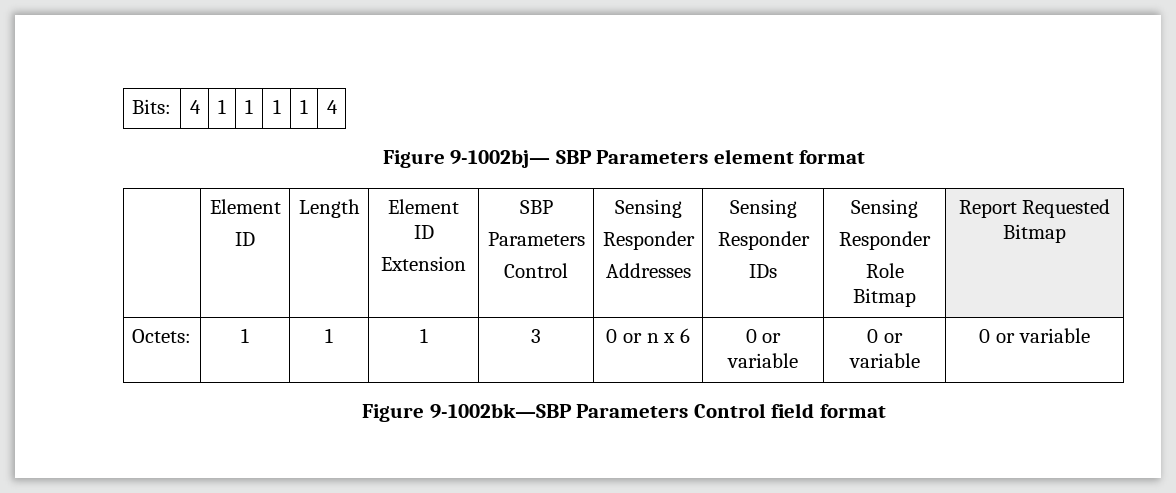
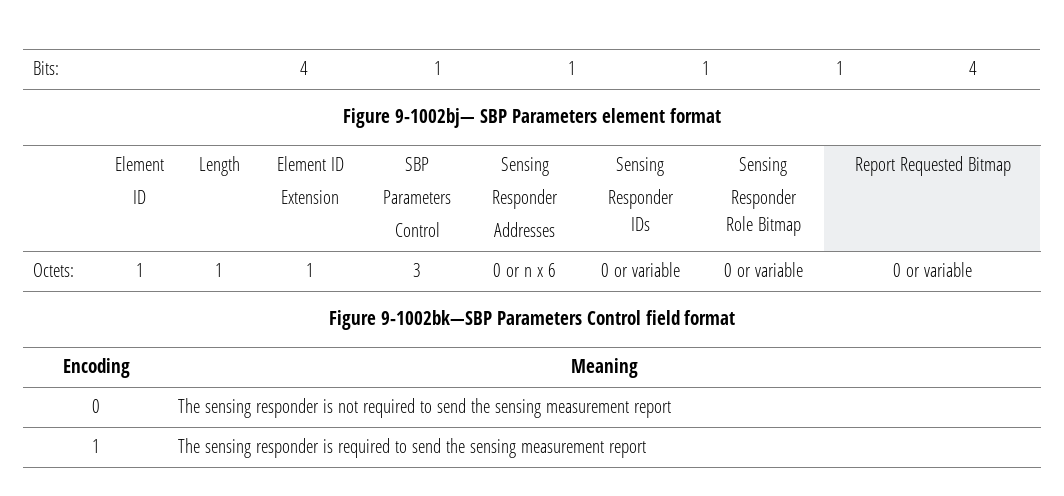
(886, 411) none -> [62,358,130,378] [571,358,638,378] [92,399,100,413] [178,398,672,418] [92,439,100,453] [178,438,647,458] // Encoding | Meaning // 0 | The sensing responder is not required to send the sensing measurement report // 1 | The sensing responder is required to send the sensing measurement report

